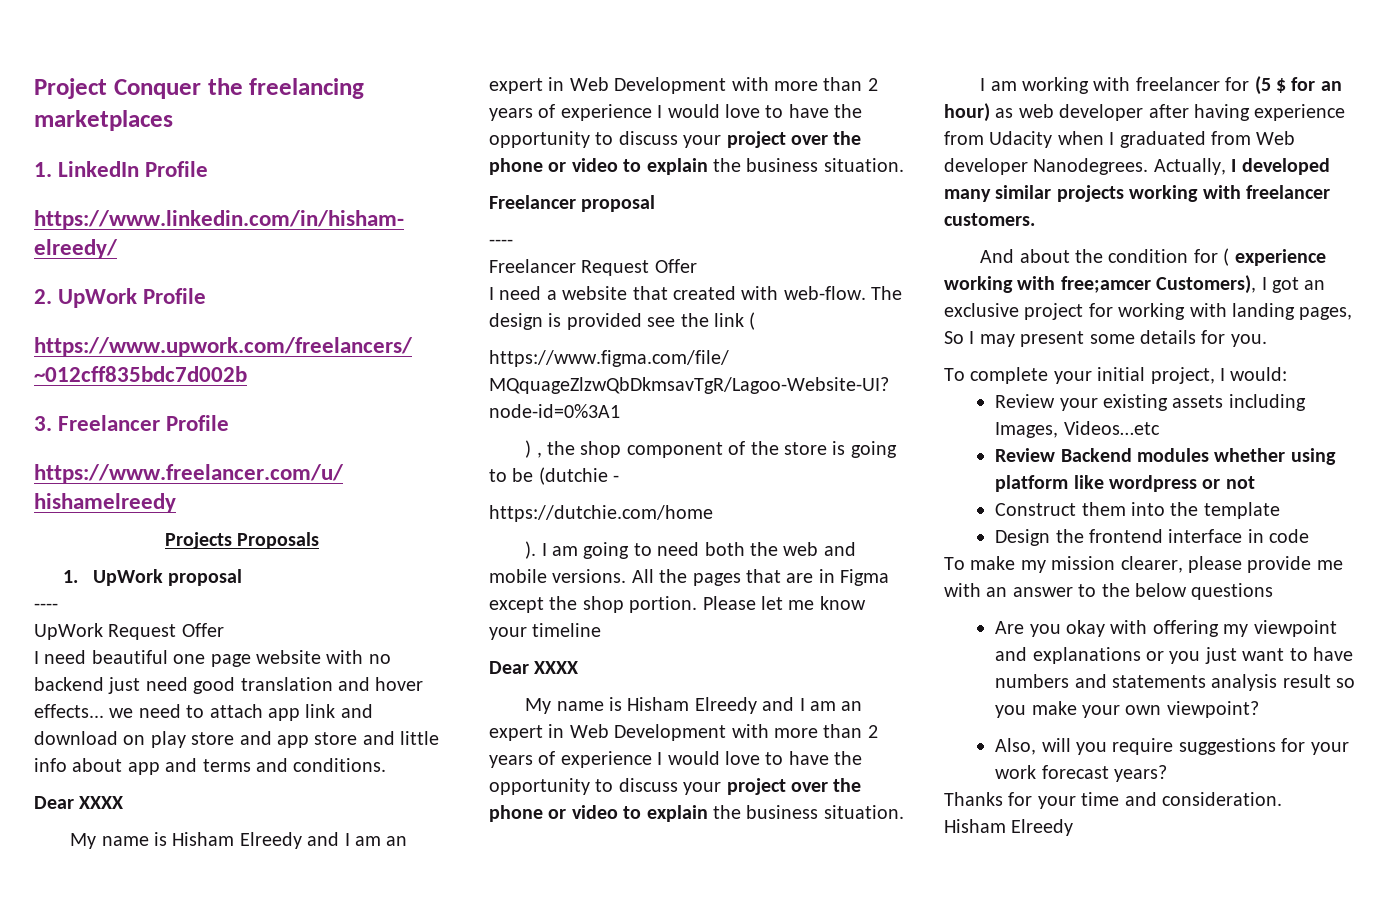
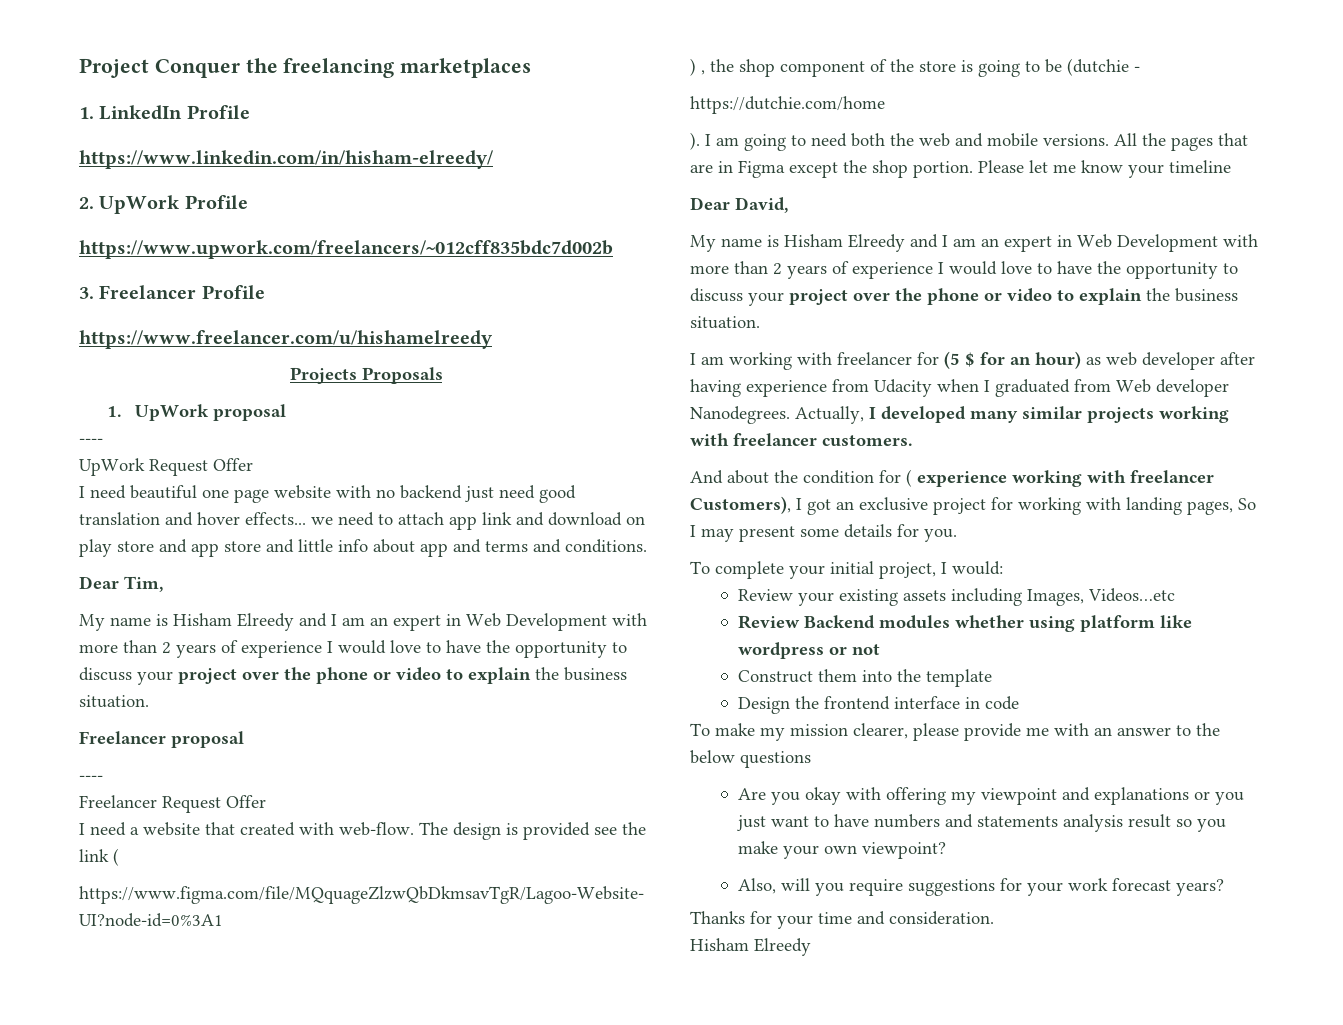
[79,796,124,809] XXXX -> [124,576,164,592] Tim,
[534,661,579,674] XXXX -> [735,197,789,213] David,
[1060,276,1151,293] free;amcer -> [1130,470,1214,483] freelancer

